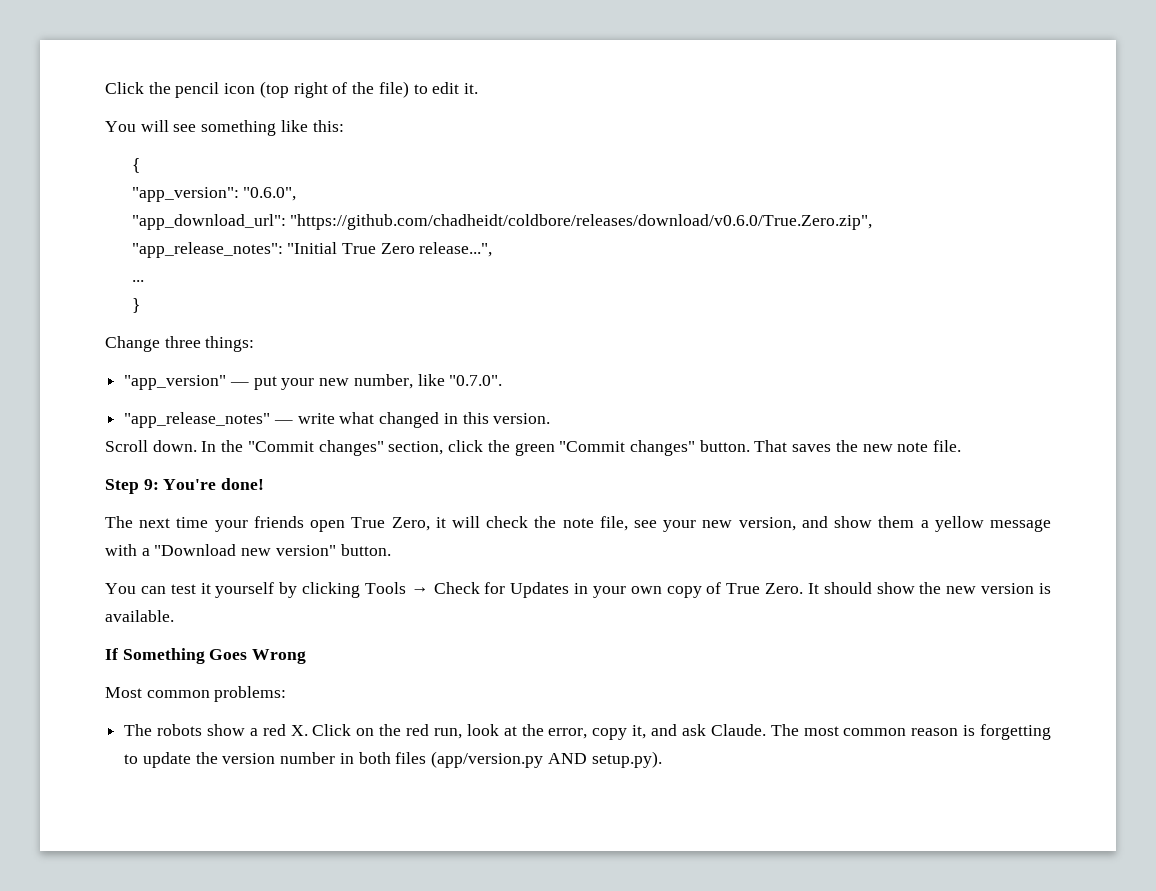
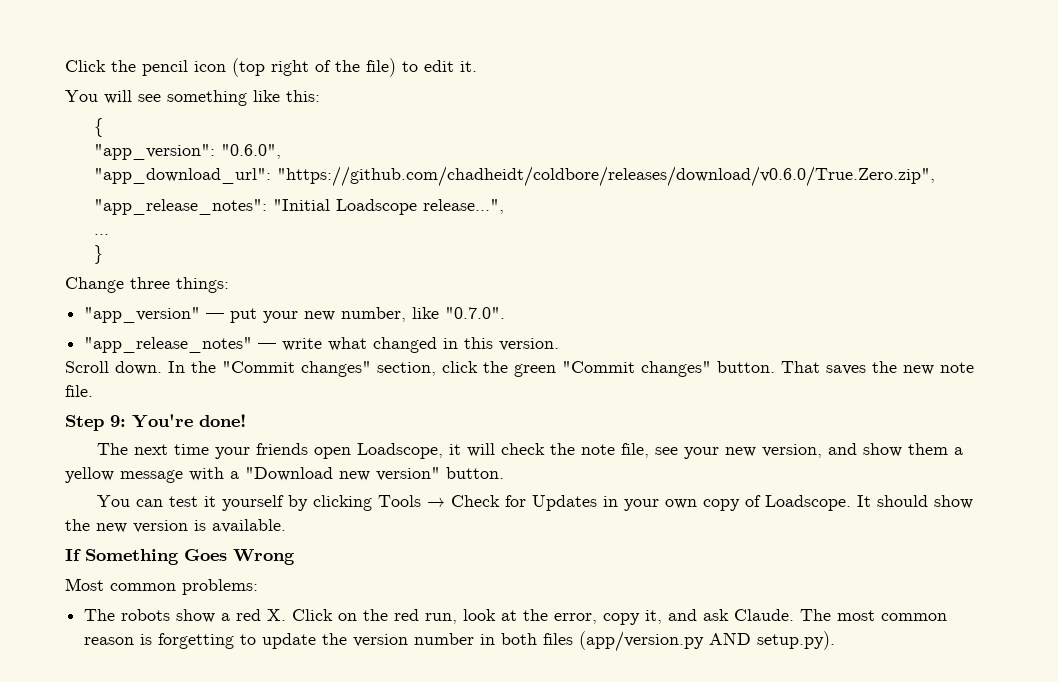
[341,243,415,254] True Zero -> [336,199,418,215] Loadscope
[351,517,430,531] True Zero, -> [356,443,443,459] Loadscope,
[726,583,804,594] True Zero. -> [764,495,851,511] Loadscope.

